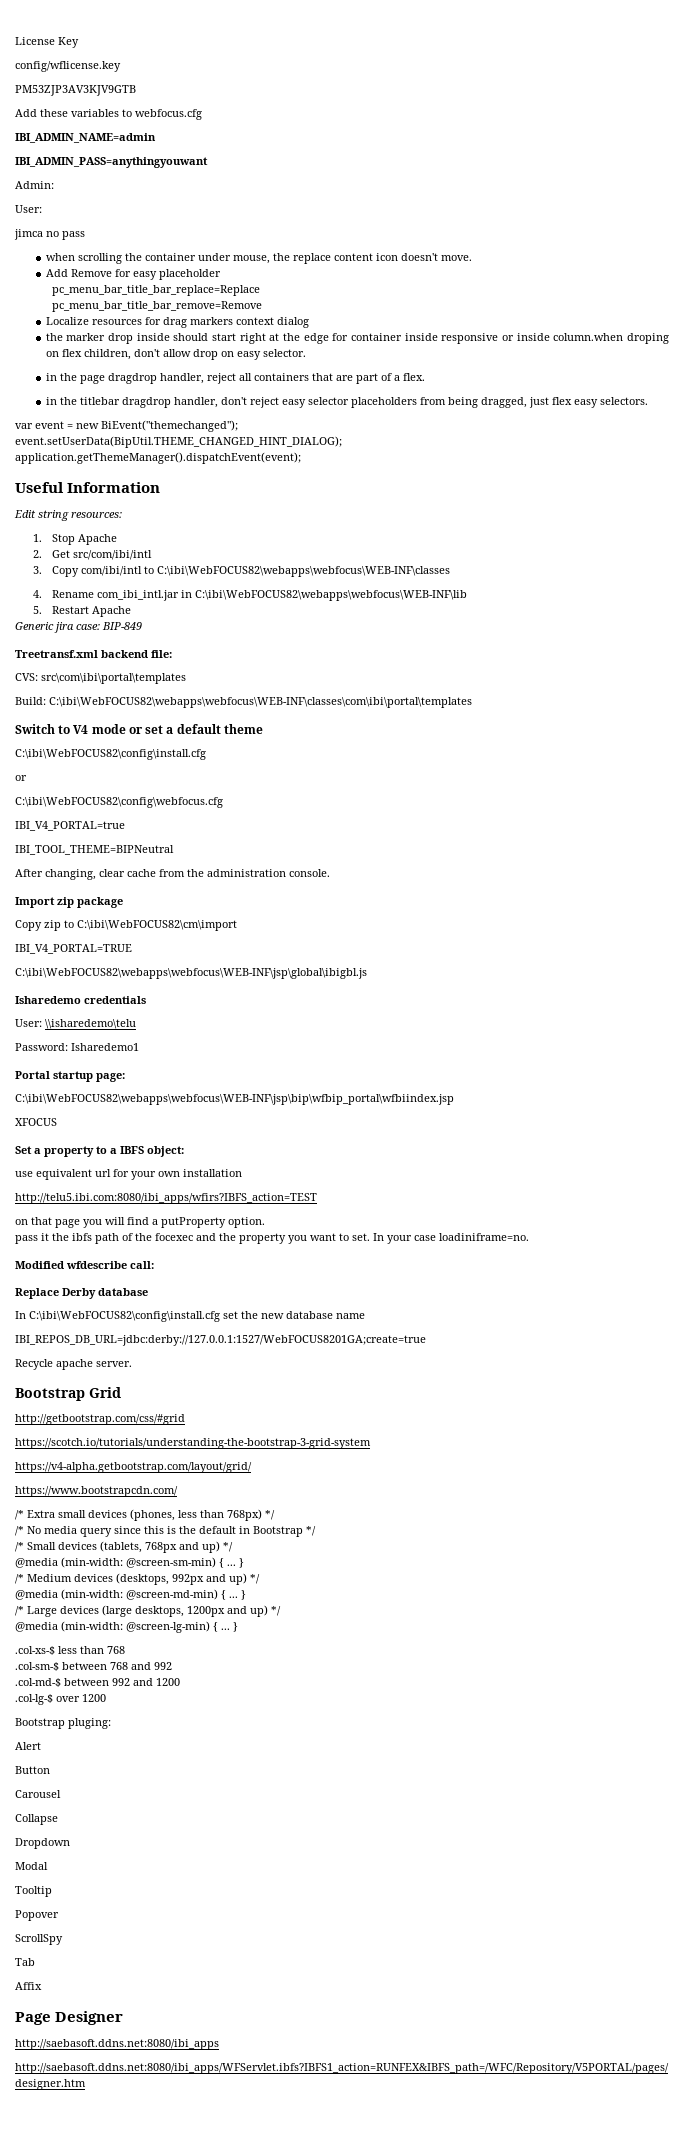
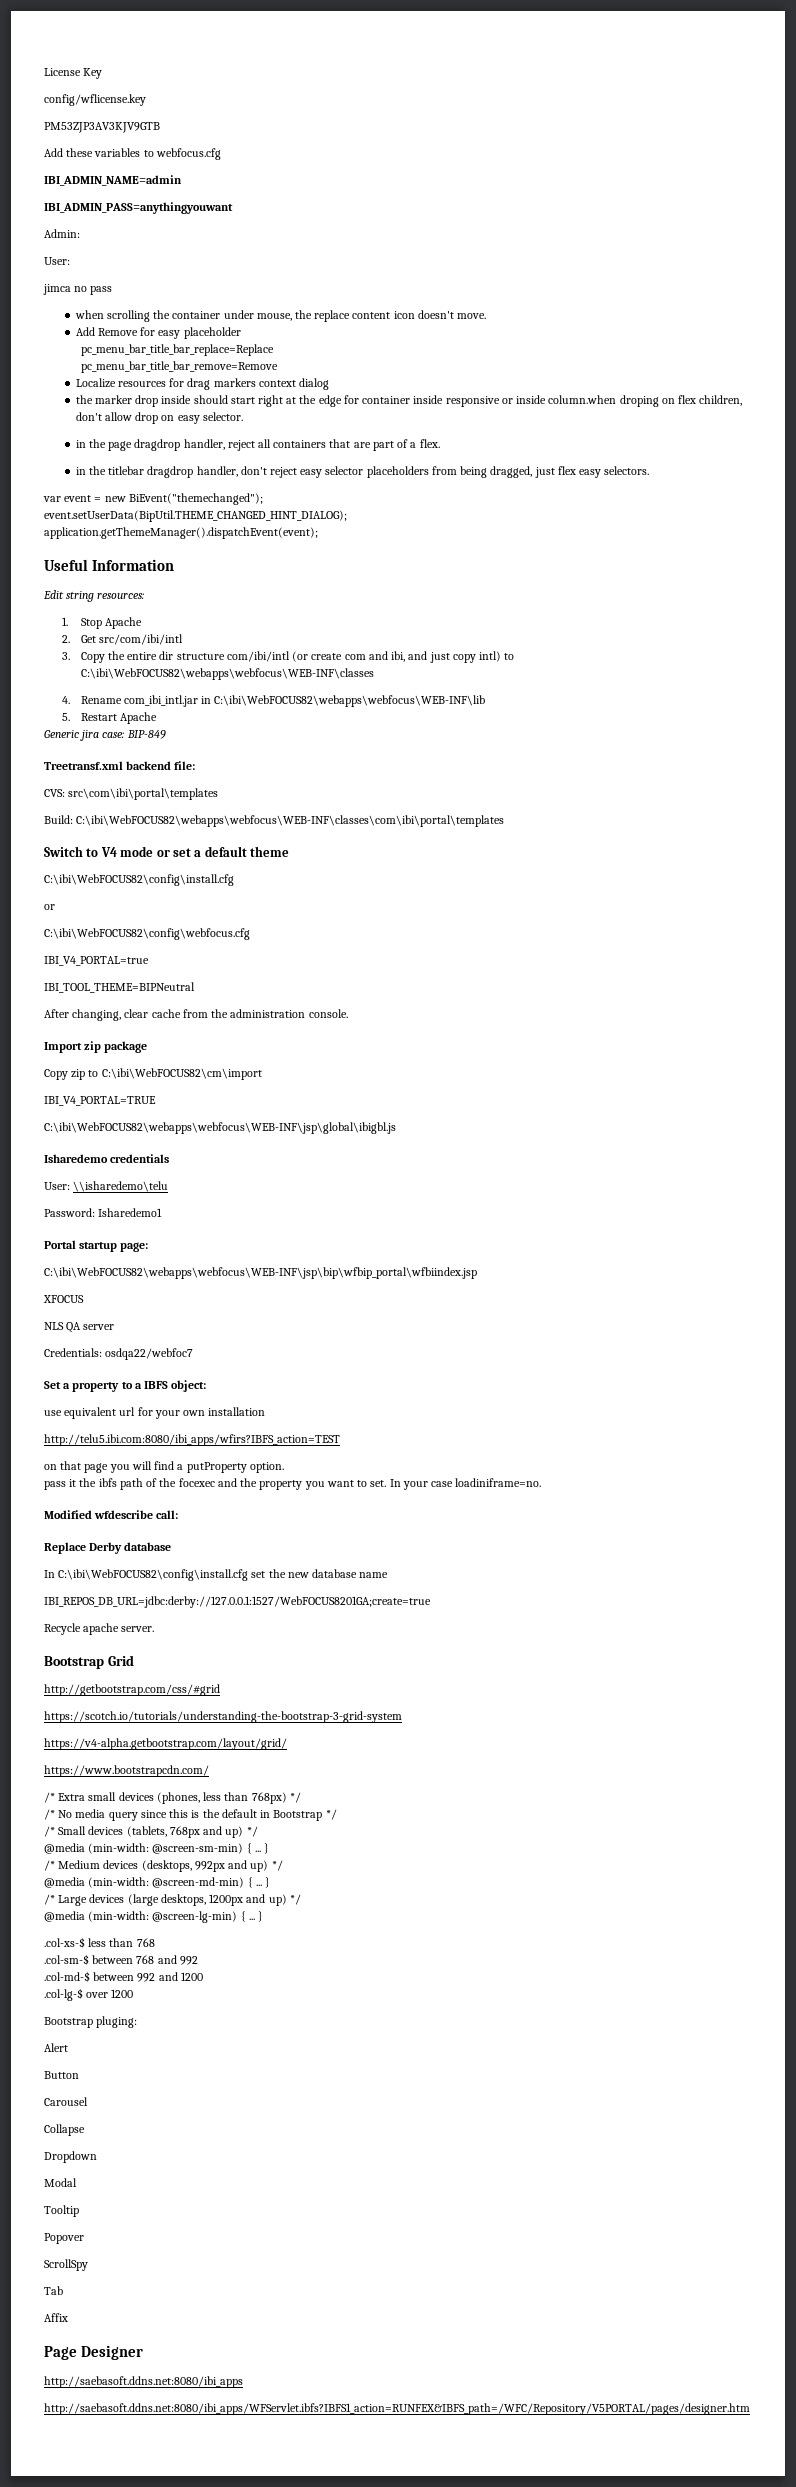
[80,566,142,576] com/ibi/intl -> [107,651,502,663] the entire dir structure com/ibi/intl (or create com and ibi, and just copy intl)
(57, 1122) none -> [44,1322,115,1333] [44,1348,194,1360] // NLS QA server // Credentials: osdqa22/webfoc7

